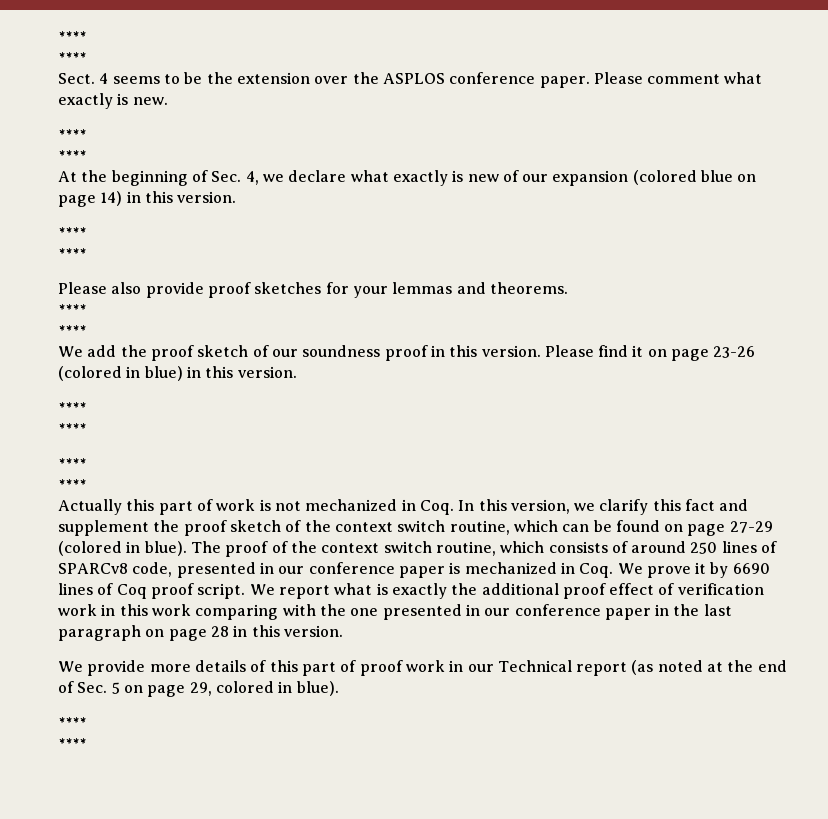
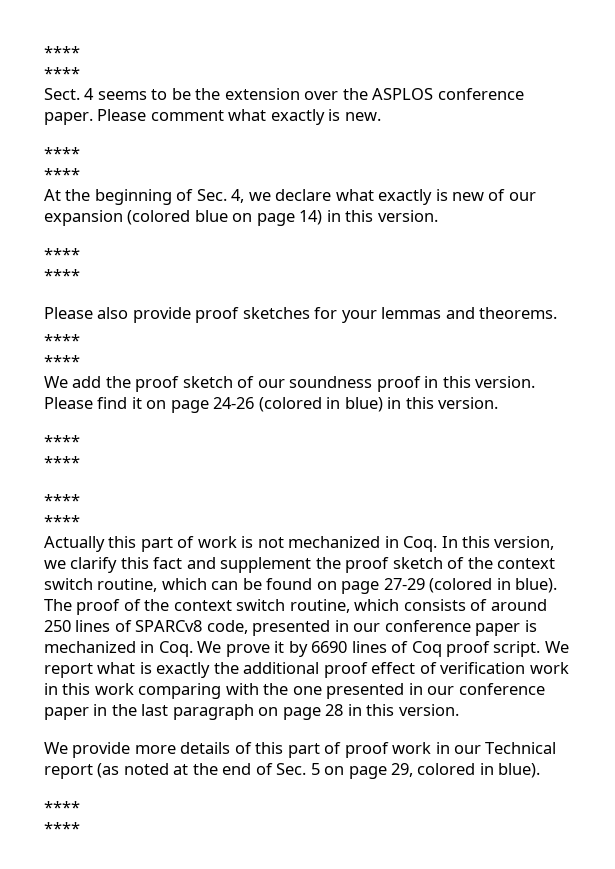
[713,346,756,358] 23-26 -> [213,397,255,409] 24-26

